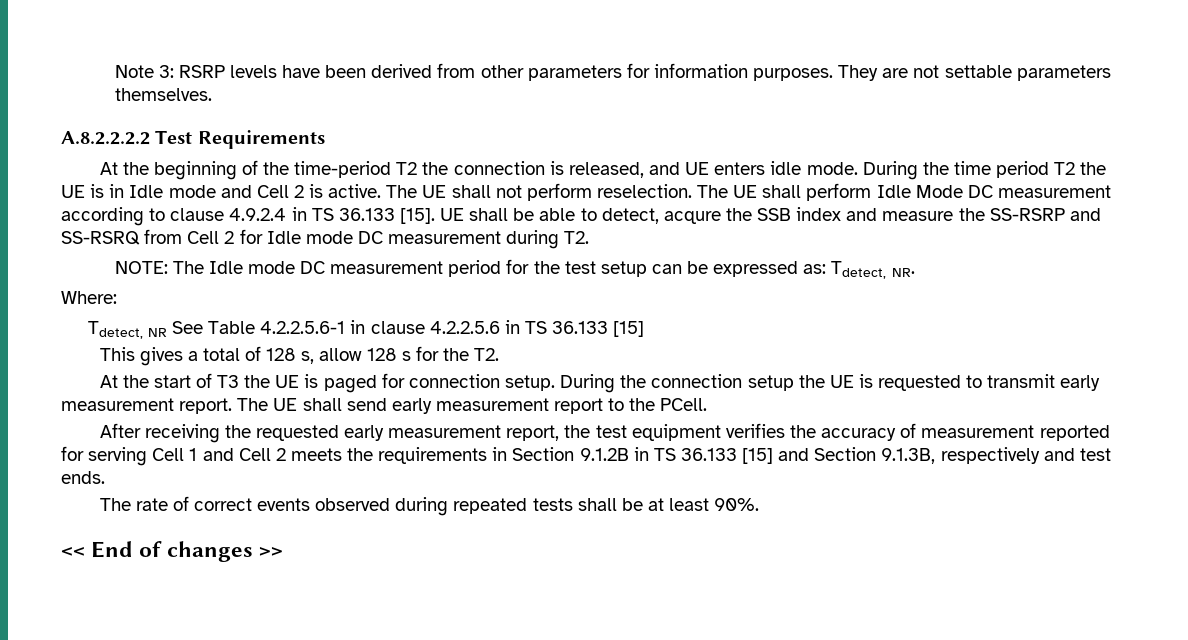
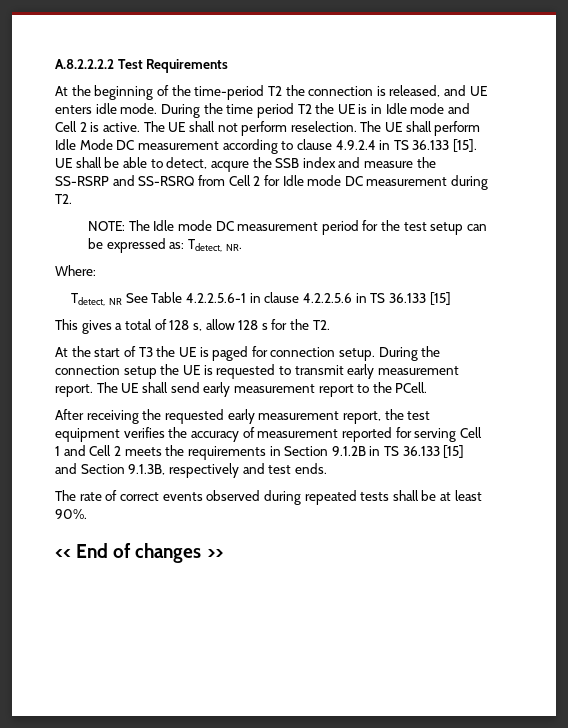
[114,63,1111,81] [114,88,212,101] Note 3: RSRP levels have been derived from other parameters for information purposes. They are not settable parameters themselves. // -> (55, 64) none

